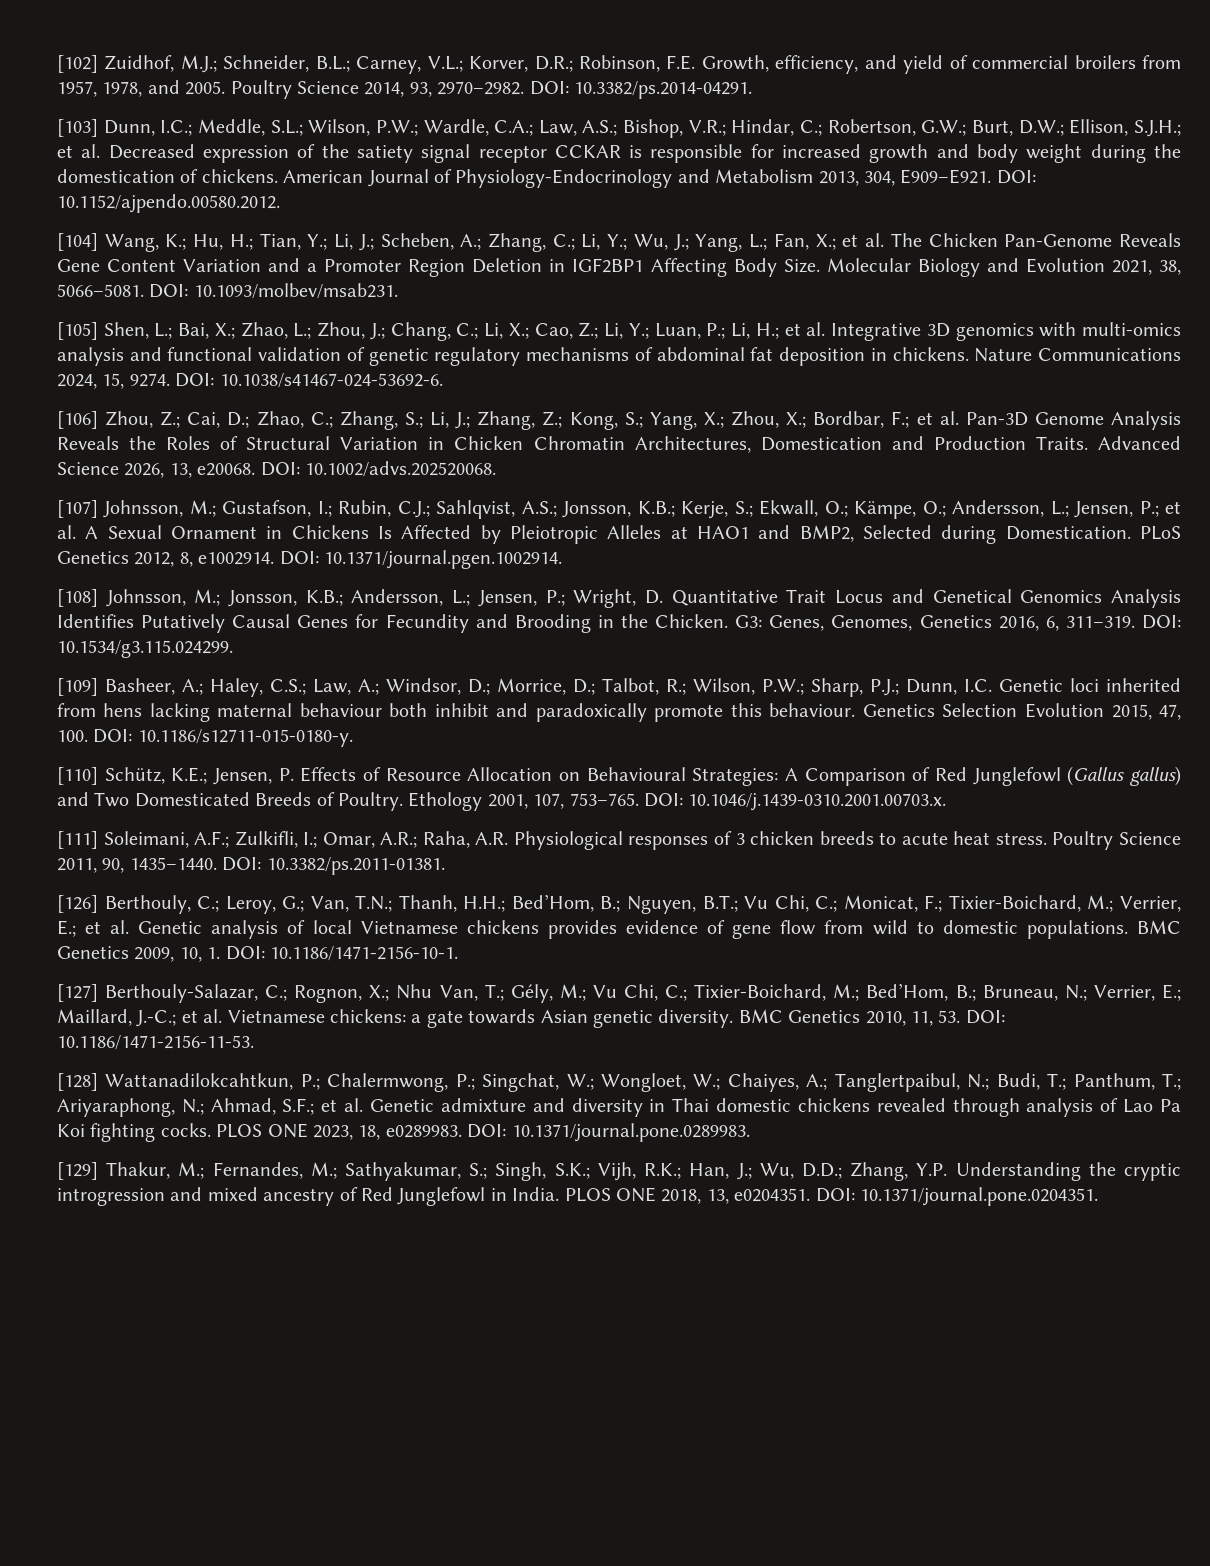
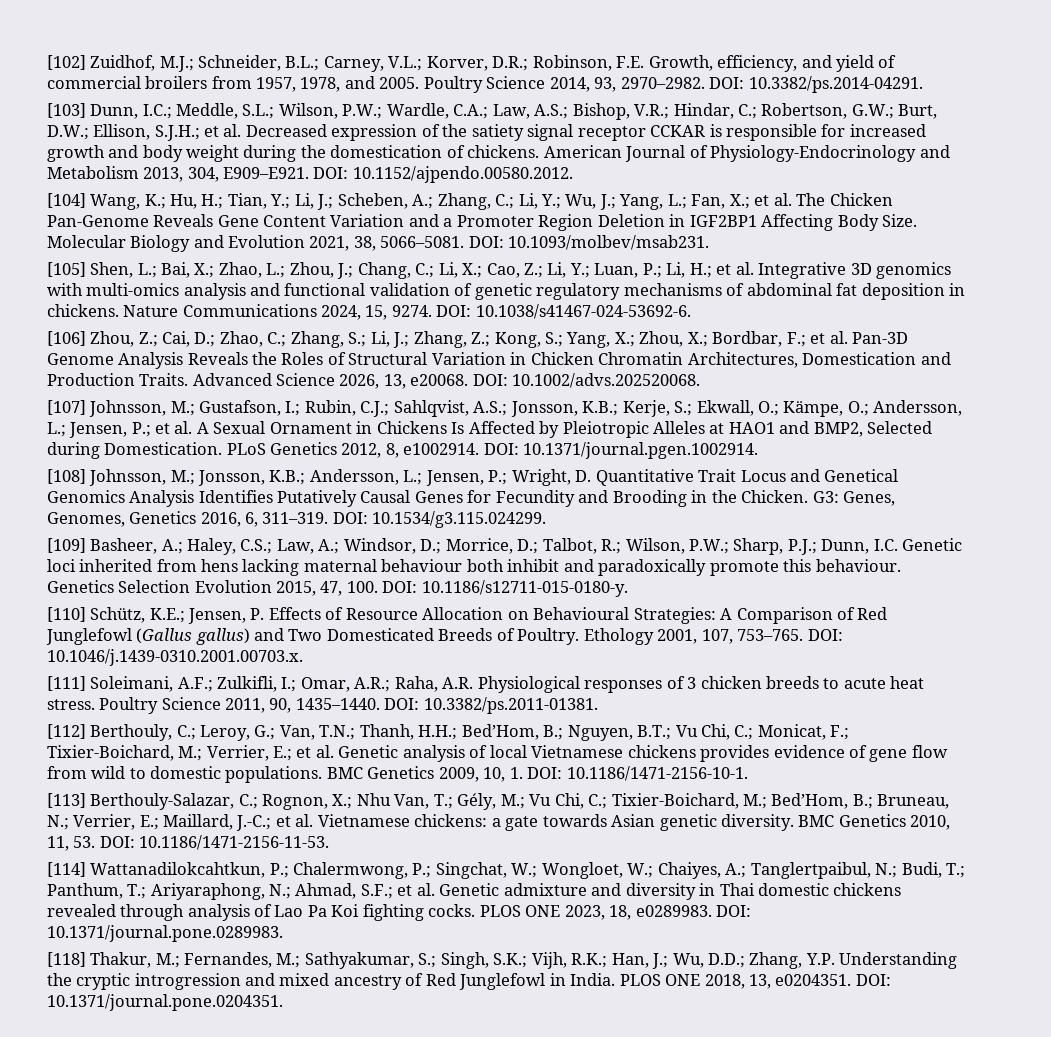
[56,895,98,913] [126] -> [46,724,86,739] [112]
[56,984,98,1002] [127] -> [46,793,86,808] [113]
[56,1073,98,1091] [128] -> [46,862,86,877] [114]
[56,1162,98,1180] [129] -> [46,952,86,967] [118]

